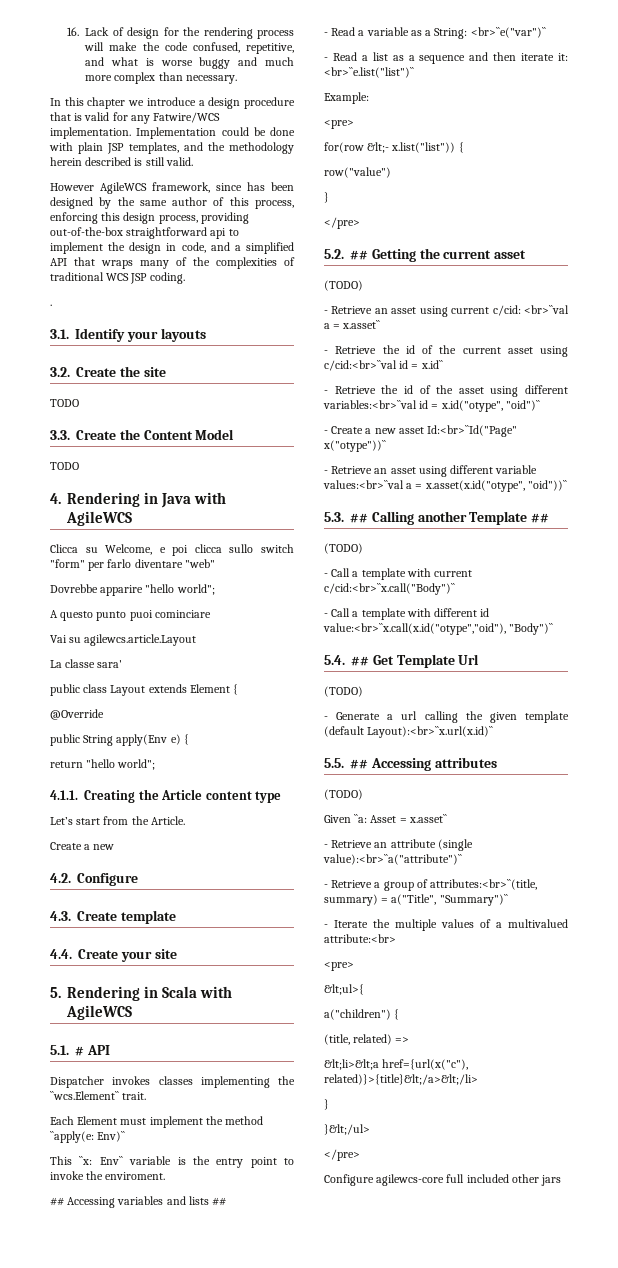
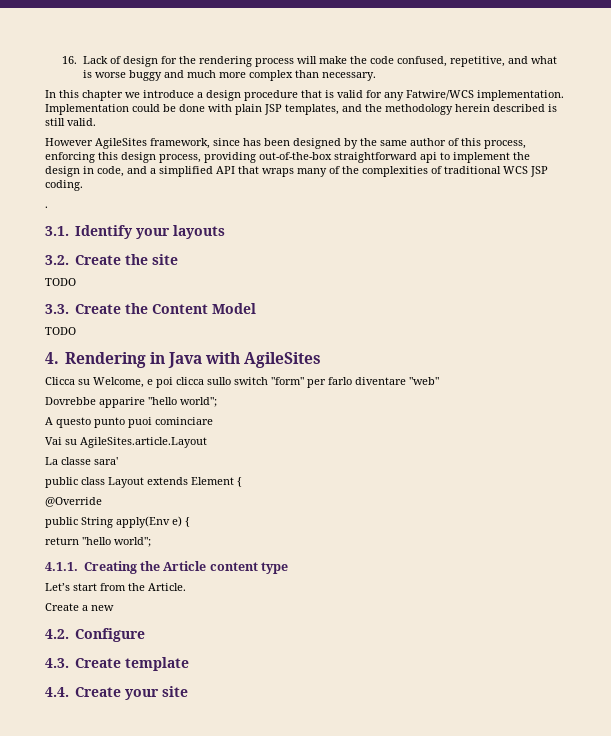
[100,182,147,194] AgileWCS -> [95,138,147,149] AgileSites
[66,511,133,526] AgileWCS -> [244,352,322,368] AgileSites
[84,634,197,646] agilewcs.article.Layout -> [80,437,207,448] AgileSites.article.Layout
[50,986,233,1001] [66,1005,133,1020] [50,1045,110,1056] [50,1076,295,1088] [50,1091,147,1100] [50,1116,264,1128] [50,1131,126,1143] [50,1156,294,1168] [50,1171,166,1180] [50,1196,227,1208] [324,27,546,39] [324,52,568,64] [324,67,414,78] [324,92,369,104] [324,120,354,129] [324,142,464,153] [324,167,391,178] [324,192,329,203] [324,217,360,229] [324,248,527,262] [324,280,363,291] [324,305,569,317] [324,320,381,329] [324,345,568,357] [324,360,443,371] [324,385,568,397] [323,400,540,412] [324,425,518,437] [323,440,386,452] [324,465,538,477] [323,480,567,492] [324,511,550,525] [324,543,363,554] [324,568,473,580] [324,583,455,595] [324,608,490,620] [323,623,554,635] [324,654,480,668] [324,686,363,697] [324,711,569,723] [324,726,494,738] [324,757,497,771] [324,789,363,800] [324,814,447,823] [324,839,473,851] [323,854,462,865] [324,879,538,891] [324,894,508,906] [324,919,568,931] [324,934,396,943] [324,962,354,971] [324,984,364,995] [324,1009,400,1020] [324,1034,410,1045] [324,1059,469,1070] [324,1074,478,1085] [324,1099,329,1110] [324,1124,370,1135] [324,1149,360,1161] [324,1174,562,1186] // 5. Rendering in Scala with AgileWCS // 5.1. # API // Dispatcher invokes classes implementing the ``wcs.Element`` trait. // Each Element must implement the method ``apply(e: Env)`` // This ``x: Env`` variable is the entry point to invoke the enviroment. // ## Accessing variables and lists ## // - Read a variable as a String: <br>``e("var")`` // - Read a list as a sequence and then iterate it: <br>``e.list("list")`` // Example: // <pre> // for(row &lt;- x.list("list")) { // row("value") // } // </pre> // 5.2. ## Getting the current asset // (TODO) // - Retrieve an asset using current c/cid: <br>``val a = x.asset`` // - Retrieve the id of the current asset using c/cid:<br>``val id = x.id`` // - Retrieve the id of the asset using different variables:<br>``val id = x.id("otype", "oid")`` // - Create a new asset Id:<br>``Id("Page" x("otype"))`` // - Retrieve an asset using different variable values:<br>``val a = x.asset(x.id("otype", "oid"))`` // 5.3. ## Calling another Template ## // (TODO) // - Call a template with current c/cid:<br>``x.call("Body")`` // - Call a template with different id value:<br>``x.call(x.id("otype","oid"), "Body")`` // 5.4. ## Get Template Url // (TODO) // - Generate a url calling the given template (default Layout):<br>``x.url(x.id)`` // 5.5. ## Accessing attributes // (TODO) // Given ``a: Asset = x.asset`` // - Retrieve an attribute (single value):<br>``a("attribute")`` // - Retrieve a group of attributes:<br>``(title, summary) = a("Title", "Summary")`` // - Iterate the multiple values of a multivalued attribute:<br> // <pre> // &lt;ul>{ // a("children") { // (title, related) => // &lt;li>&lt;a href={url(x("c"), related)}>{title}&lt;/a>&lt;/li> // } // }&lt;/ul> // </pre> // Configure agilewcs-core full included other jars -> (188, 691) none

